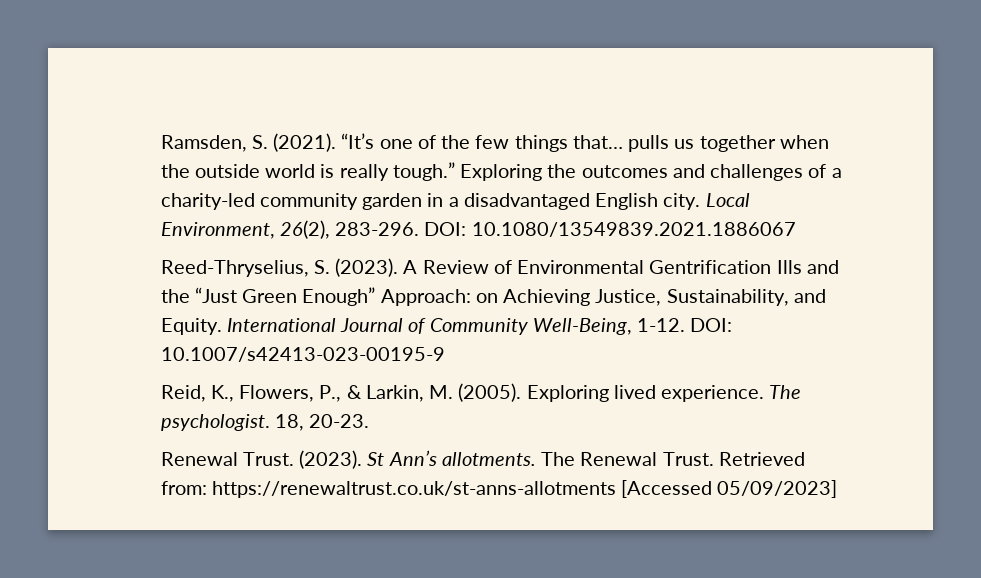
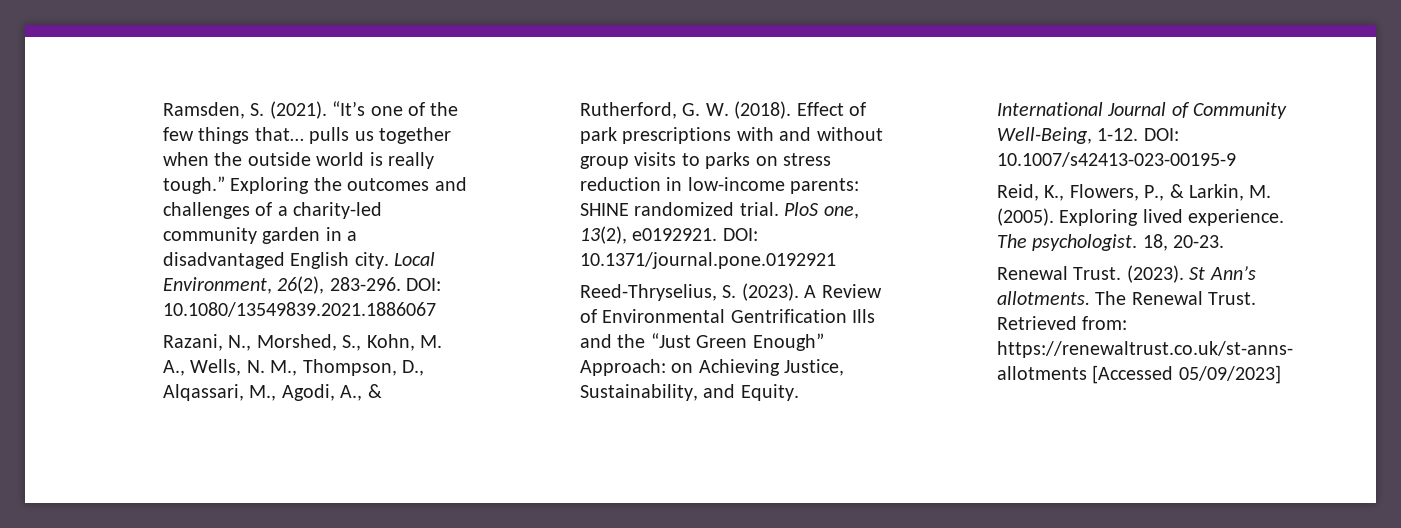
(796, 229) none -> [163,334,443,351] [163,359,425,376] [163,384,382,401] [580,101,867,119] [580,127,883,144] [580,152,832,169] [580,177,860,194] [580,202,859,219] [580,226,758,244] [580,252,837,269] // Razani, N., Morshed, S., Kohn, M. A., Wells, N. M., Thompson, D., Alqassari, M., Agodi, A., & Rutherford, G. W. (2018). Effect of park prescriptions with and without group visits to parks on stress reduction in low-income parents: SHINE randomized trial. PloS one, 13(2), e0192921. DOI: 10.1371/journal.pone.0192921

